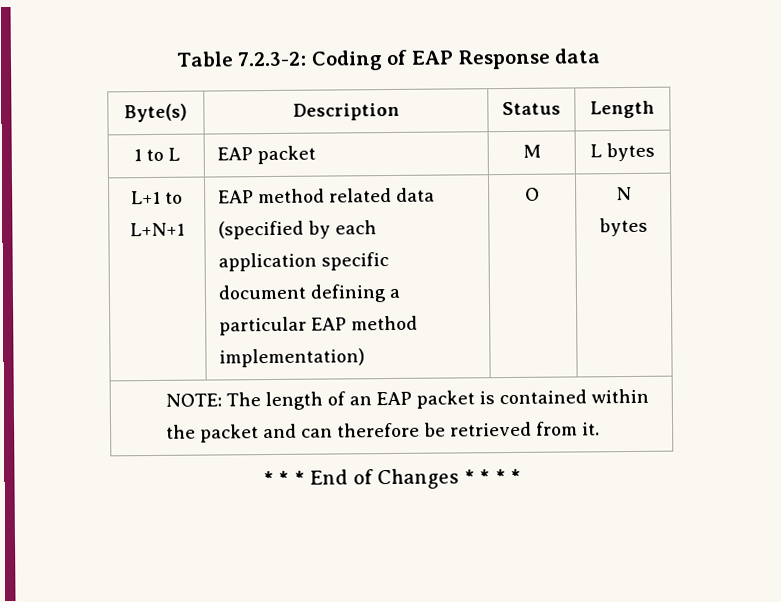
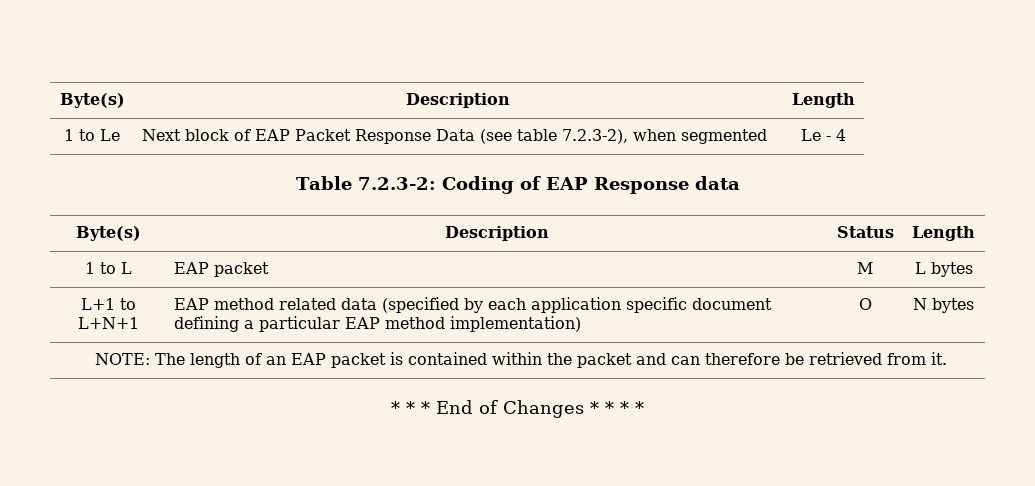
(175, 59) none -> [59,93,125,108] [406,93,510,108] [791,93,855,108] [64,129,120,141] [141,129,767,144] [800,129,846,141] Byte(s) | Description | Length // 1 to Le | Next block of EAP Packet Response Data (see table 7.2.3-2), when segmented | Le - 4 //

